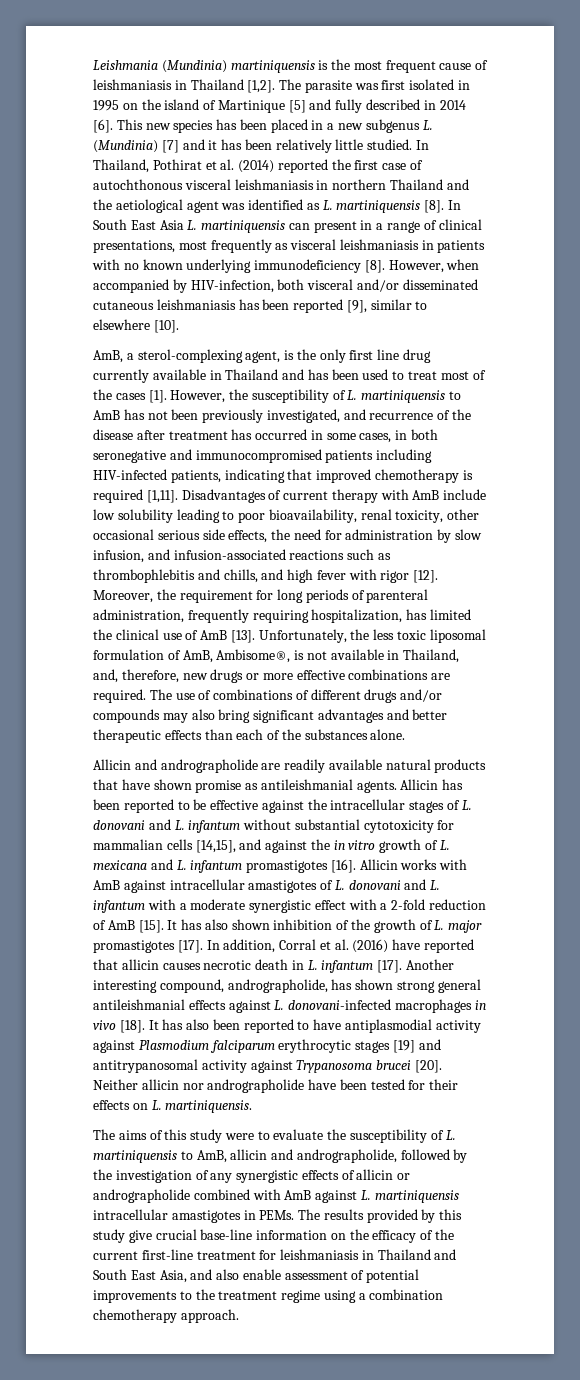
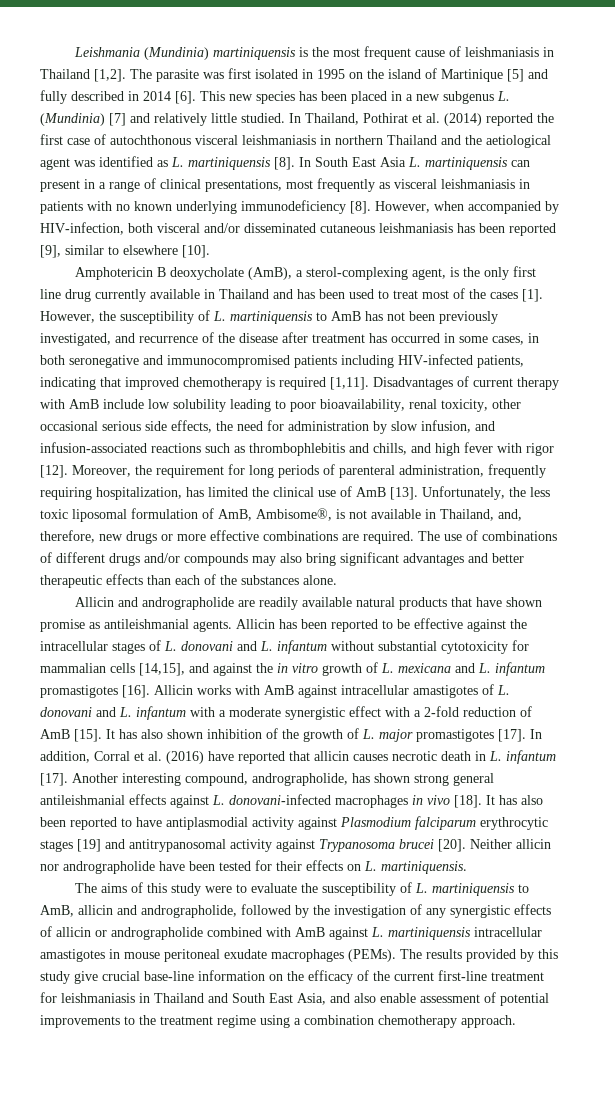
[208,139,272,150] it has been -> (150, 118) none
[93,350,123,363] AmB, -> [75,267,293,280] Amphotericin B deoxycholate (AmB),
[259,1210,295,1220] PEMs. -> [124,949,396,962] mouse peritoneal exudate macrophages (PEMs).

